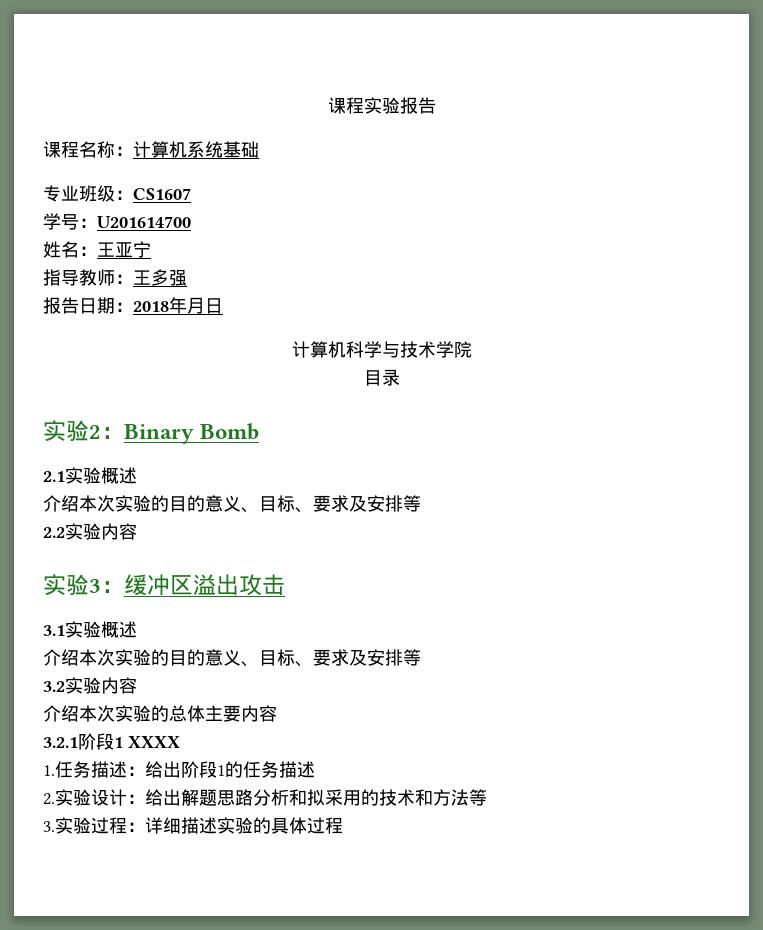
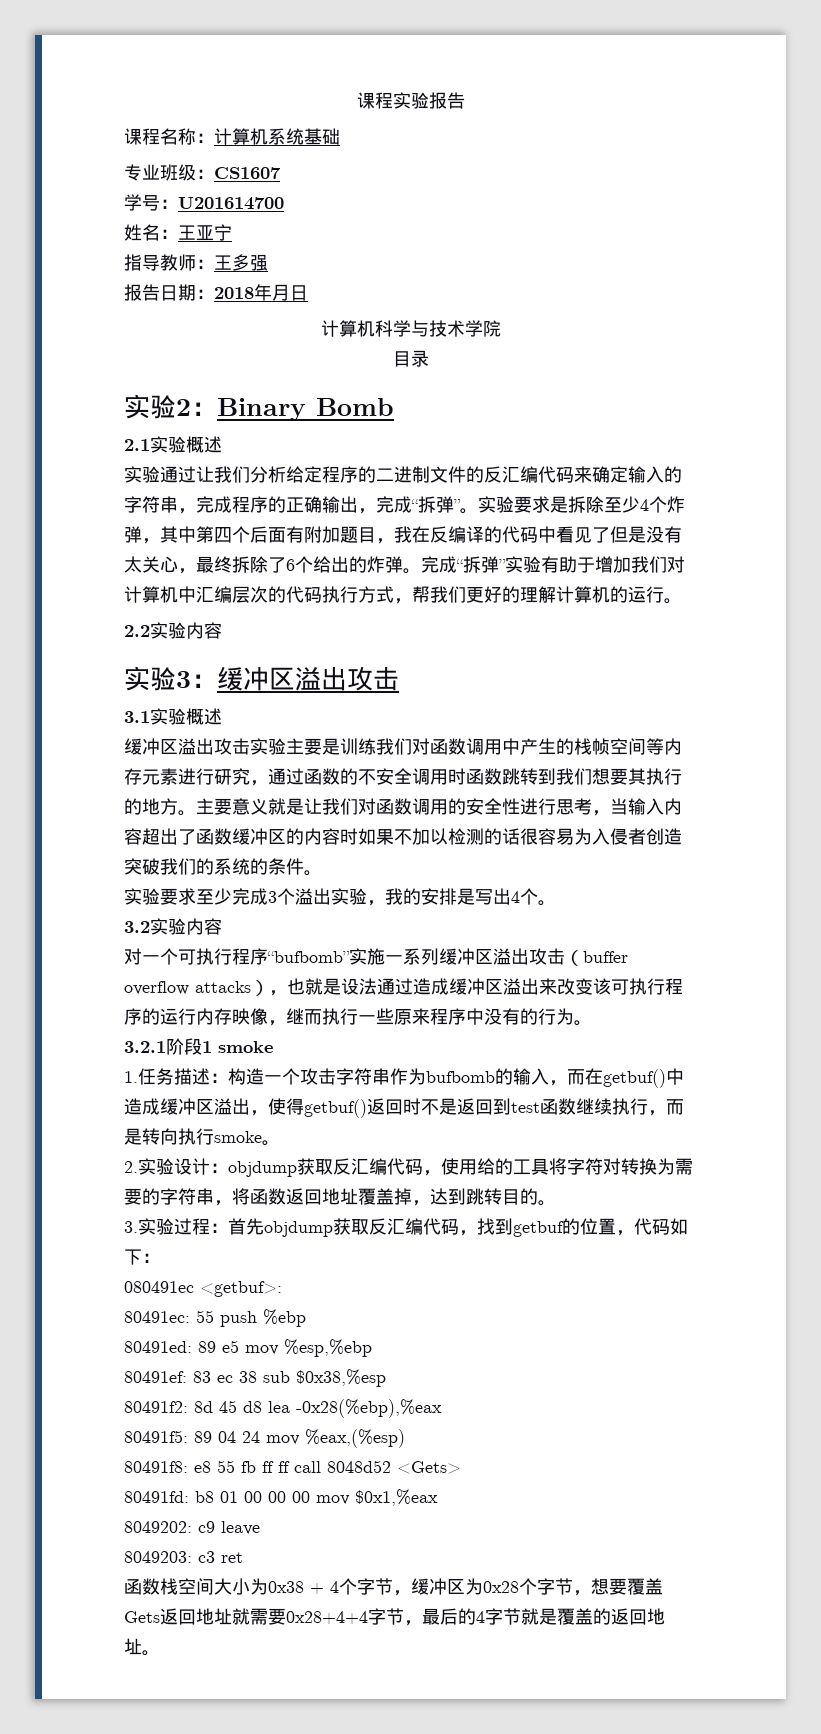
[43,495,421,513] 介绍本次实验的目的意义、目标、要求及安排等 -> [124,466,682,483] [124,496,685,514] [124,526,682,544] [124,556,685,574] [124,586,682,604] 实验通过让我们分析给定程序的二进制文件的反汇编代码来确定输入的字符串，完成程序的正确输出，完成“拆弹”。实验要求是拆除至少4个炸弹，其中第四个后面有附加题目，我在反编译的代码中看见了但是没有太关心，最终拆除了6个给出的炸弹。完成“拆弹”实验有助于增加我们对计算机中汇编层次的代码执行方式，帮我们更好的理解计算机的运行。
[43,649,421,667] [43,677,137,694] [43,705,277,722] 介绍本次实验的目的意义、目标、要求及安排等 // 3.2实验内容 // 介绍本次实验的总体主要内容 -> [124,738,682,755] [124,768,682,786] [124,798,682,816] [124,828,682,845] [124,858,322,876] [124,888,556,906] [124,918,222,935] [124,948,628,966] [124,978,683,996] [124,1008,592,1026] 缓冲区溢出攻击实验主要是训练我们对函数调用中产生的栈帧空间等内存元素进行研究，通过函数的不安全调用时函数跳转到我们想要其执行的地方。主要意义就是让我们对函数调用的安全性进行思考，当输入内容超出了函数缓冲区的内容时如果不加以检测的话很容易为入侵者创造突破我们的系统的条件。 // 实验要求至少完成3个溢出实验，我的安排是写出4个。 // 3.2实验内容 // 对一个可执行程序“bufbomb”实施一系列缓冲区溢出攻击（buffer overflow attacks），也就是设法通过造成缓冲区溢出来改变该可执行程序的运行内存映像，继而执行一些原来程序中没有的行为。
[128,736,180,748] XXXX -> [218,1041,273,1053] smoke
[145,761,315,778] [43,789,487,806] [43,817,343,834] 给出阶段1的任务描述 // 2.实验设计：给出解题思路分析和拟采用的技术和方法等 // 3.实验过程：详细描述实验的具体过程 -> [228,1068,684,1088] [124,1098,684,1118] [124,1128,280,1146] [124,1158,693,1177] [124,1188,556,1206] [124,1218,688,1237] [124,1249,160,1265] [124,1281,282,1297] [124,1309,306,1327] [124,1339,372,1357] [124,1369,386,1387] [124,1399,442,1418] [124,1429,405,1448] [124,1460,461,1474] [124,1489,438,1506] [124,1521,260,1535] [124,1551,243,1563] [124,1578,663,1596] [124,1608,665,1626] [124,1638,160,1656] 构造一个攻击字符串作为bufbomb的输入，而在getbuf()中造成缓冲区溢出，使得getbuf()返回时不是返回到test函数继续执行，而是转向执行smoke。 // 2.实验设计：objdump获取反汇编代码，使用给的工具将字符对转换为需要的字符串，将函数返回地址覆盖掉，达到跳转目的。 // 3.实验过程：首先objdump获取反汇编代码，找到getbuf的位置，代码如下： // 080491ec <getbuf>: // 80491ec: 55 push %ebp // 80491ed: 89 e5 mov %esp,%ebp // 80491ef: 83 ec 38 sub $0x38,%esp // 80491f2: 8d 45 d8 lea -0x28(%ebp),%eax // 80491f5: 89 04 24 mov %eax,(%esp) // 80491f8: e8 55 fb ff ff call 8048d52 <Gets> // 80491fd: b8 01 00 00 00 mov $0x1,%eax // 8049202: c9 leave // 8049203: c3 ret // 函数栈空间大小为0x38 + 4个字节，缓冲区为0x28个字节，想要覆盖Gets返回地址就需要0x28+4+4字节，最后的4字节就是覆盖的返回地址。

